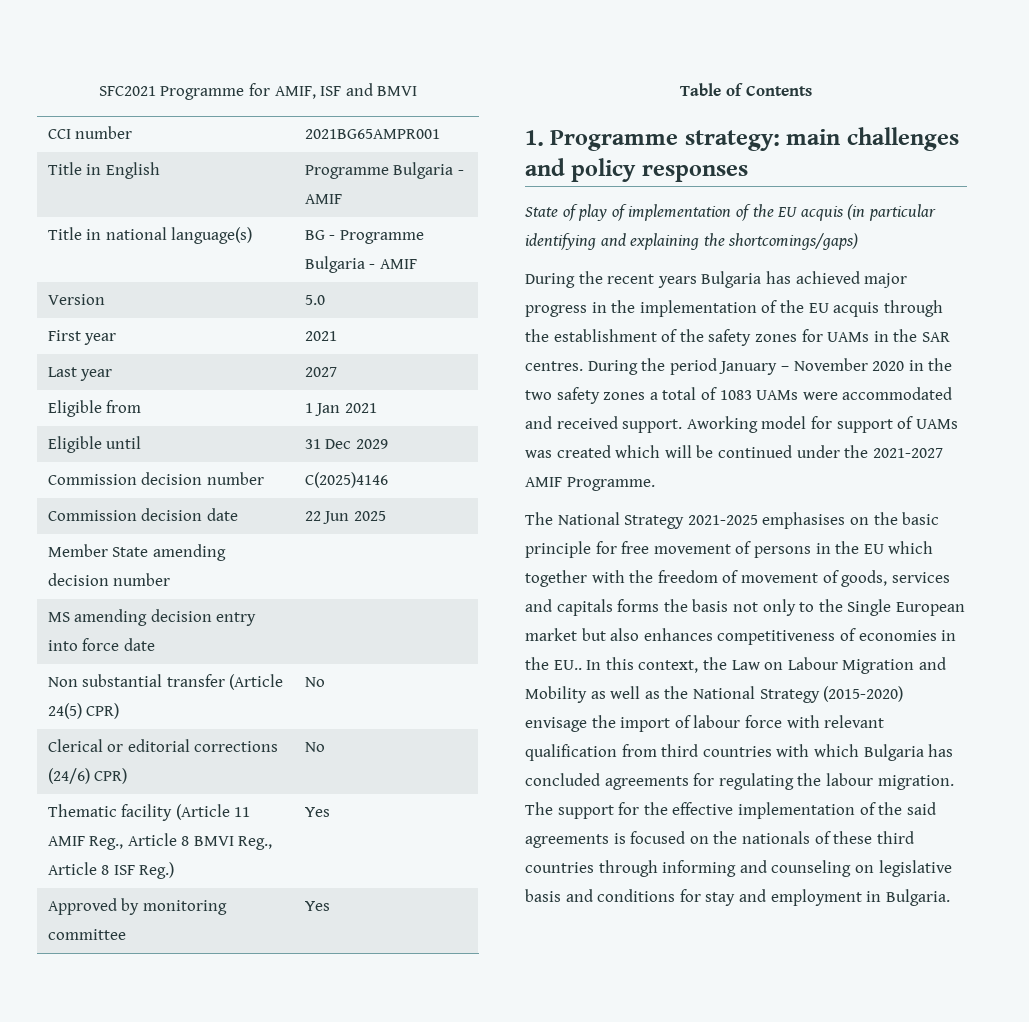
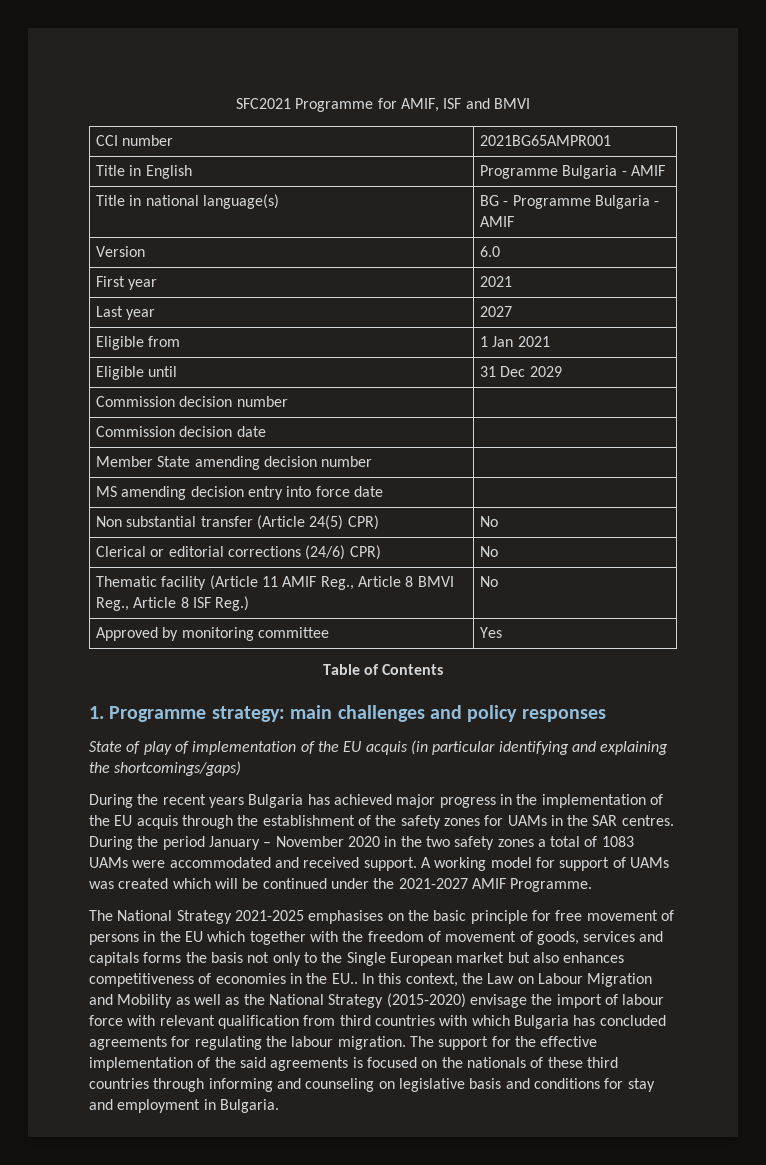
[304,295,325,305] 5.0 -> [479,246,500,257] 6.0
[304,472,388,488] C(2025)4146 -> (288, 401) none
[304,511,386,524] 22 Jun 2025 -> (266, 431) none
[304,807,330,817] Yes -> [479,576,498,587] No
[686,416,758,433] Aworking -> [420,857,487,871] A working

